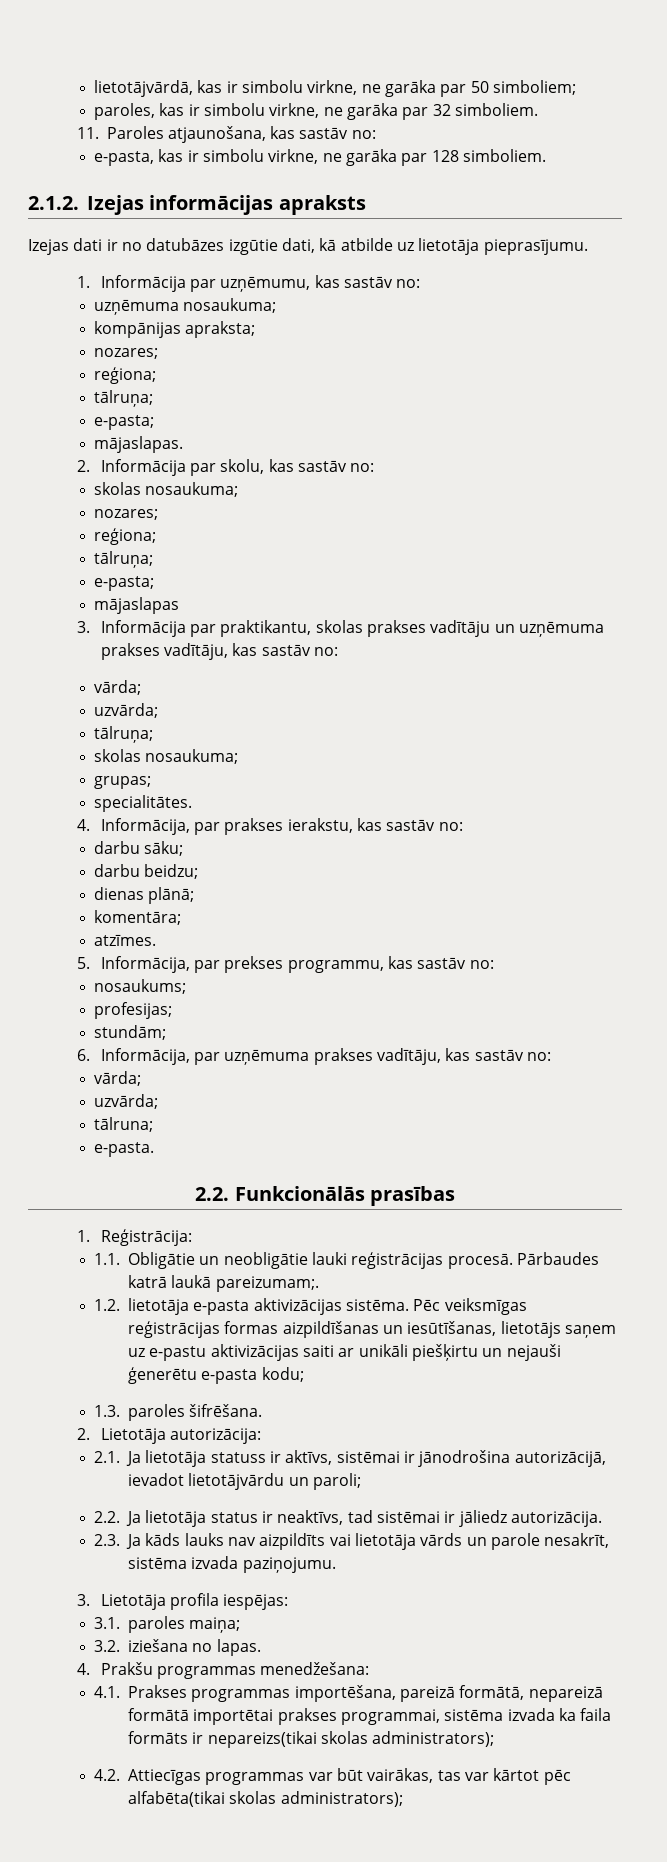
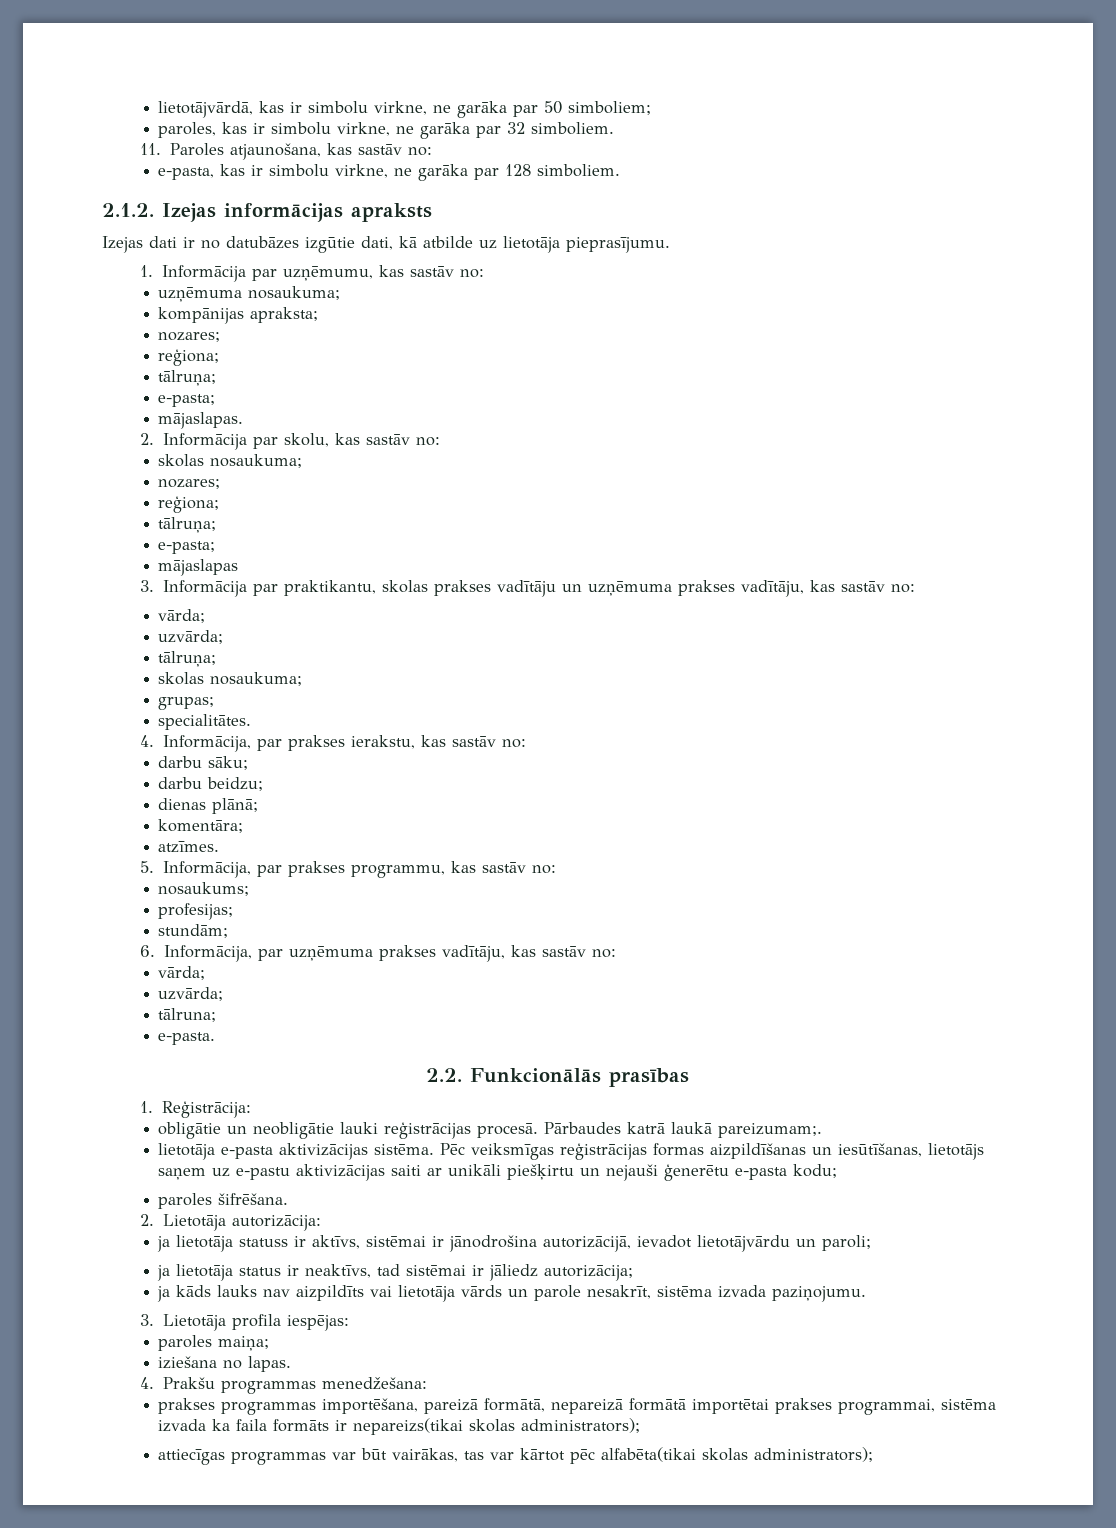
[224,956,284,973] prekses -> [287,861,345,877] prakses
[94,1252,196,1269] 1.1. Obligātie -> [158,1122,222,1139] obligātie
[94,1299,121,1311] 1.2. -> (823, 1130) none
[94,1405,121,1417] 1.3. -> (838, 1171) none
[94,1451,142,1466] 2.1. Ja -> [157,1236,171,1252] ja
[94,1511,142,1526] 2.2. Ja -> [157,1265,171,1281] ja
[510,1511,602,1527] [94,1534,142,1549] autorizācija. // 2.3. Ja -> [544,1265,634,1281] [157,1286,171,1302] autorizācija; // ja
[94,1617,121,1629] 3.1. -> (349, 1323) none
[94,1640,121,1652] 3.2. -> (270, 1343) none
[94,1685,188,1698] 4.1. Prakses -> [158,1398,216,1414] prakses
[94,1769,202,1785] 4.2. Attiecīgas -> [158,1449,226,1465] attiecīgas

